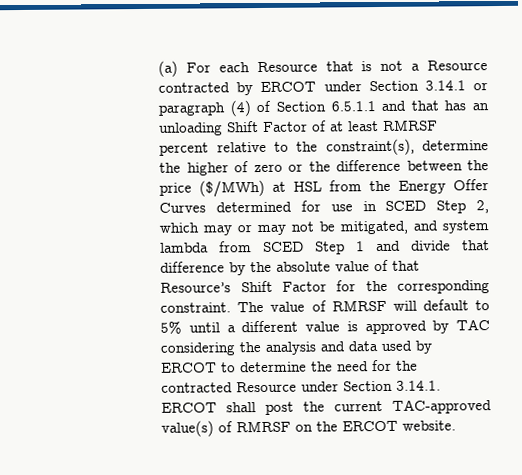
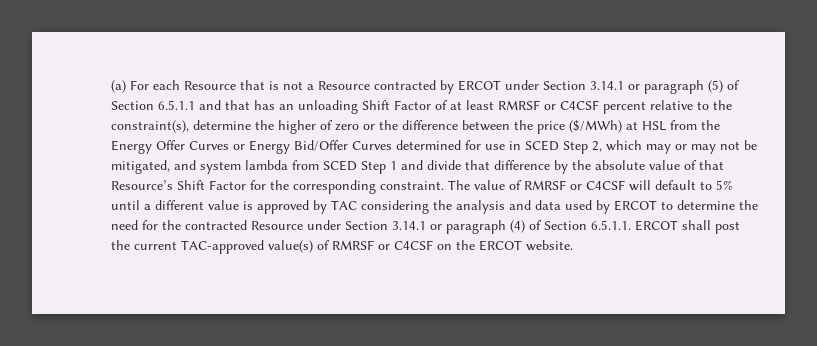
[229,100,251,117] (4) -> [707,80,723,93] (5)
(439, 125) none -> [543,100,599,110] or C4CSF
(207, 207) none -> [232,140,392,154] or Energy Bid/Offer Curves
(387, 305) none -> [569,180,625,190] or C4CSF
[396,380,442,391] 3.14.1. -> [391,220,631,234] 3.14.1 or paragraph (4) of Section 6.5.1.1.
(292, 426) none -> [377,240,433,250] or C4CSF

